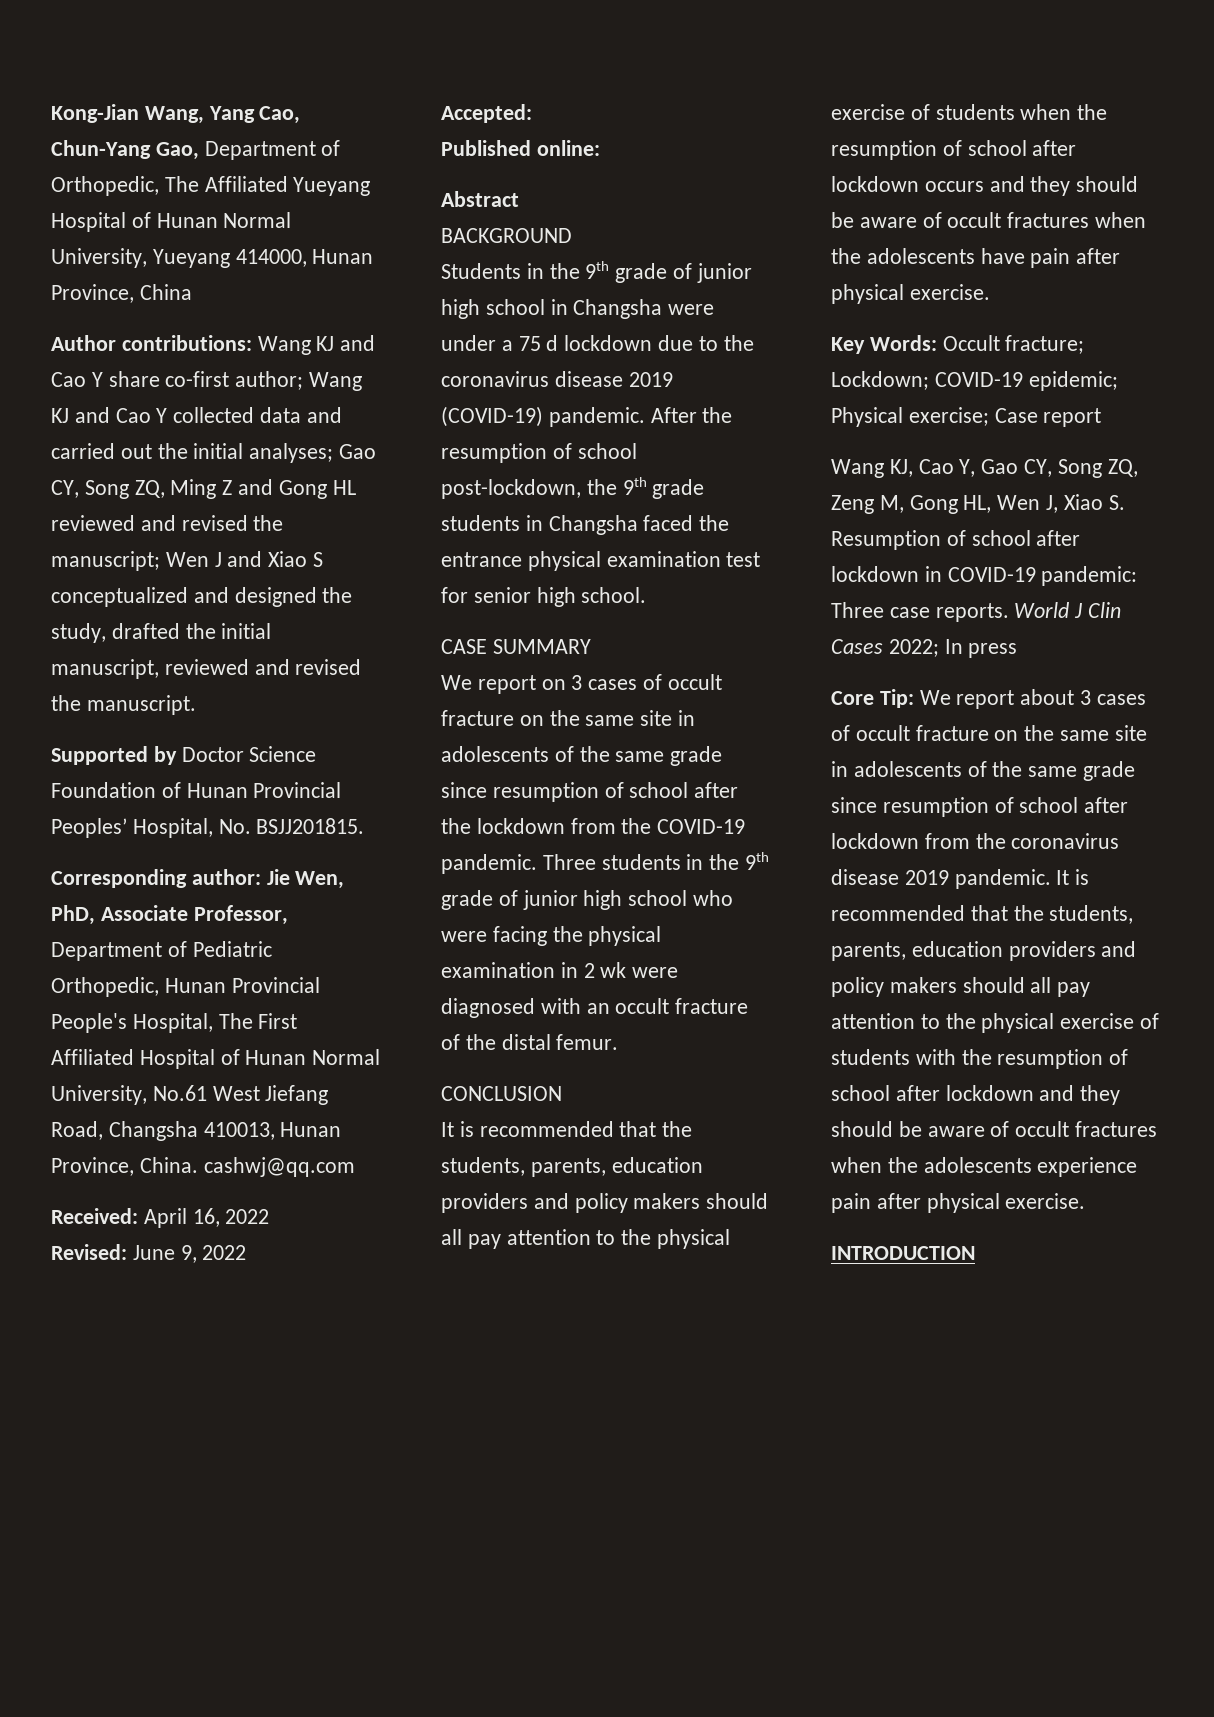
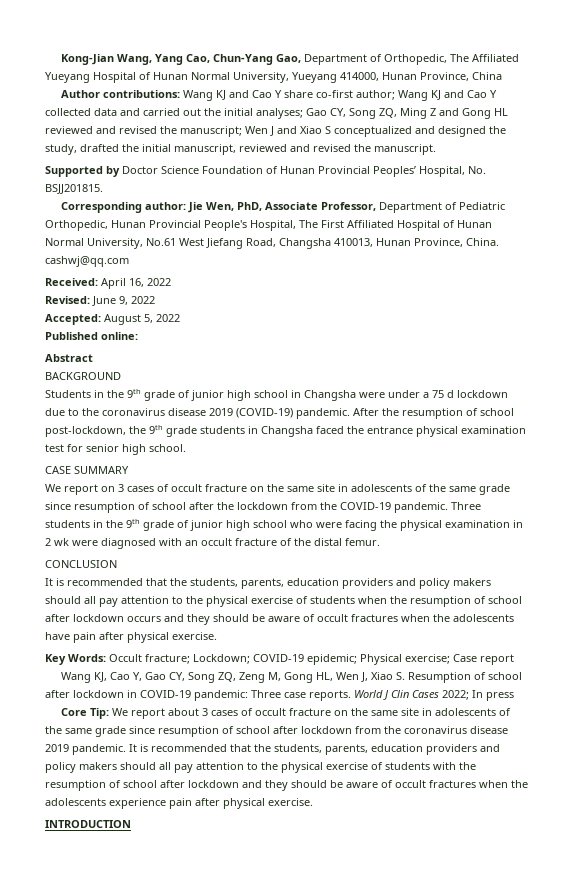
(532, 113) none -> [104,314,180,325] August 5, 2022

